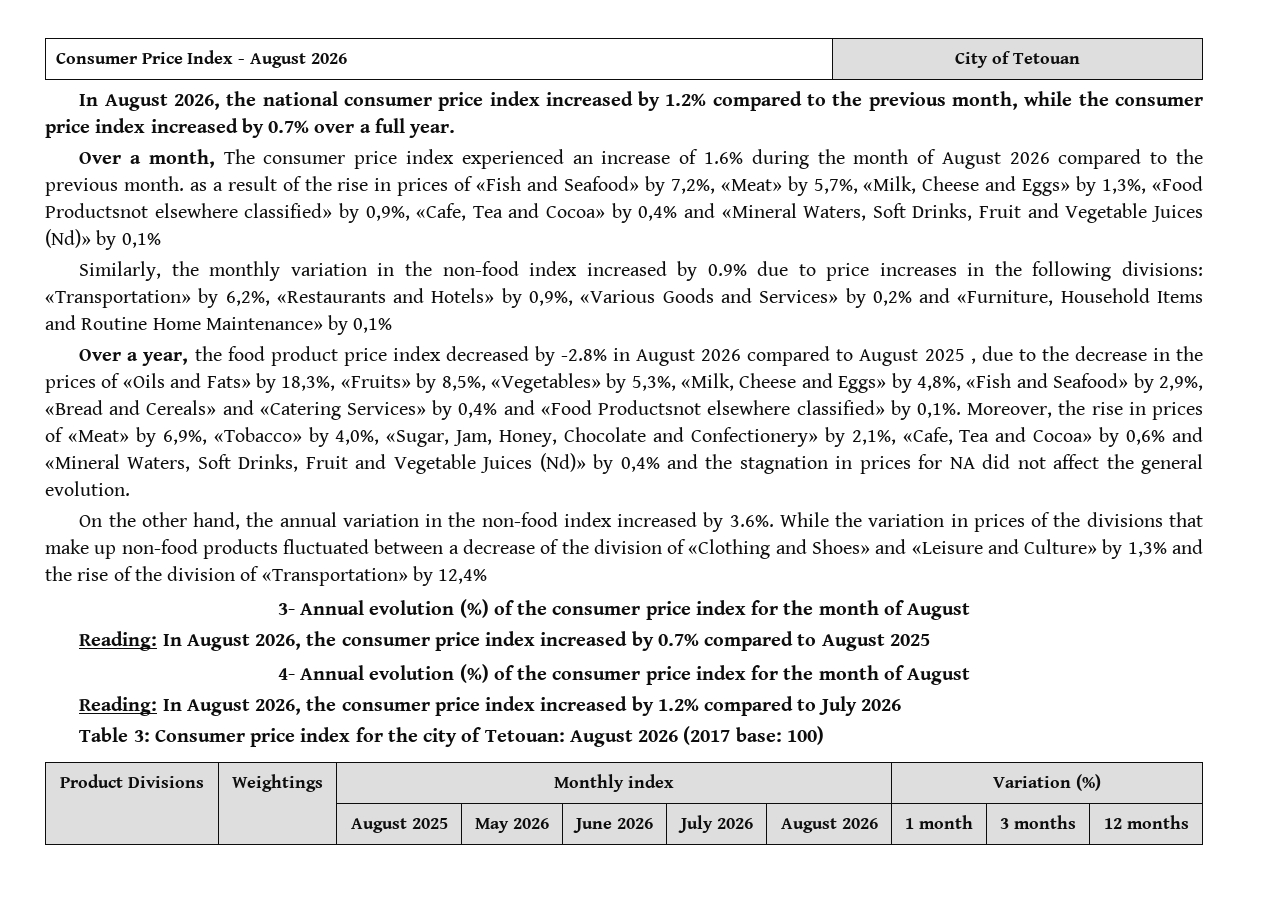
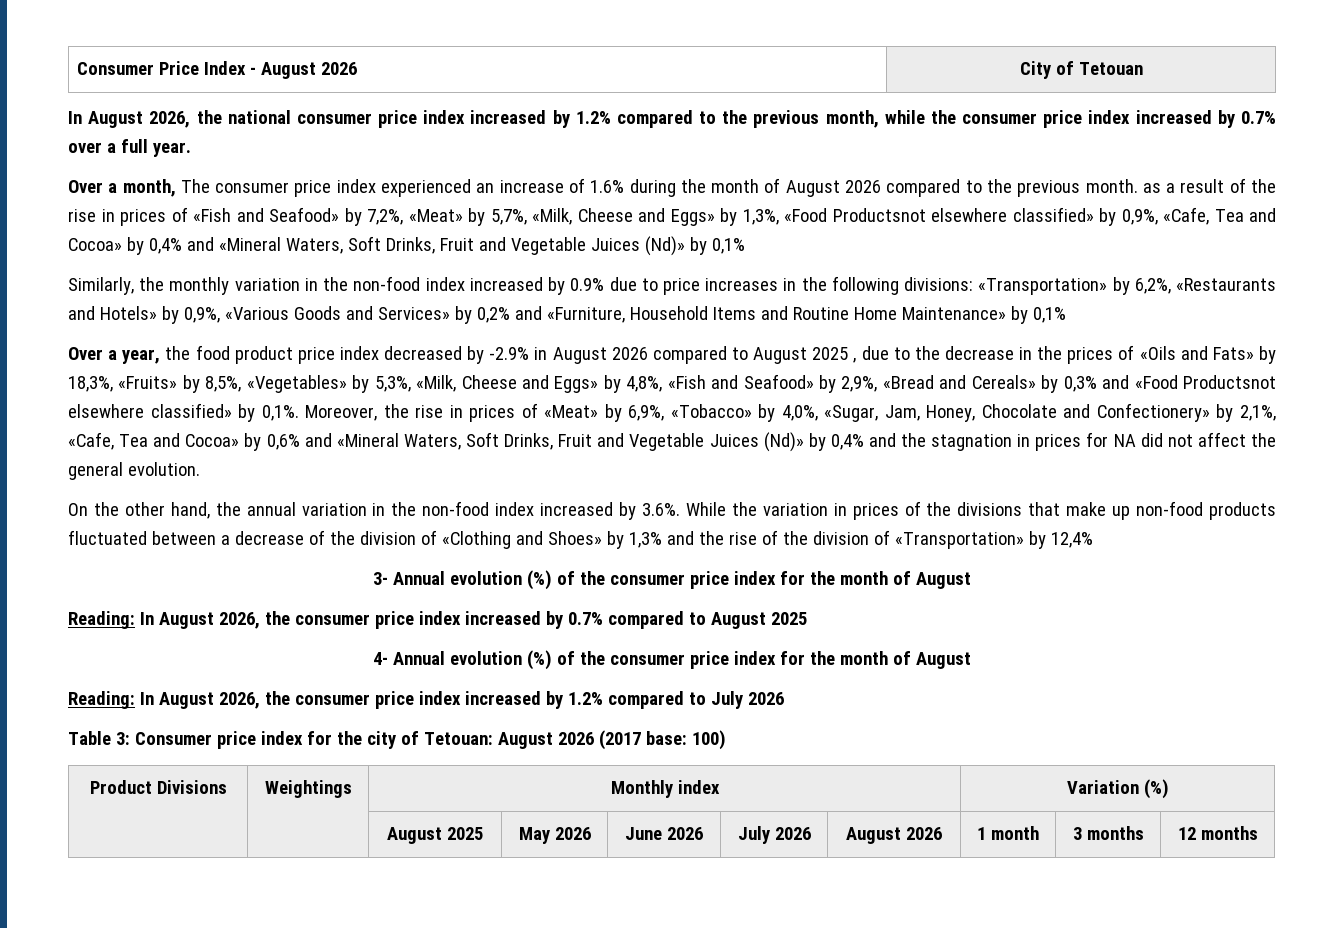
[561,349,608,361] -2.8% -> [489,347,530,360] -2.9%
[222,400,498,420] and «Catering Services» by 0,4% -> [1041,375,1097,393] by 0,3%
[875,539,1098,554] and «Leisure and Culture» -> (602, 538) none

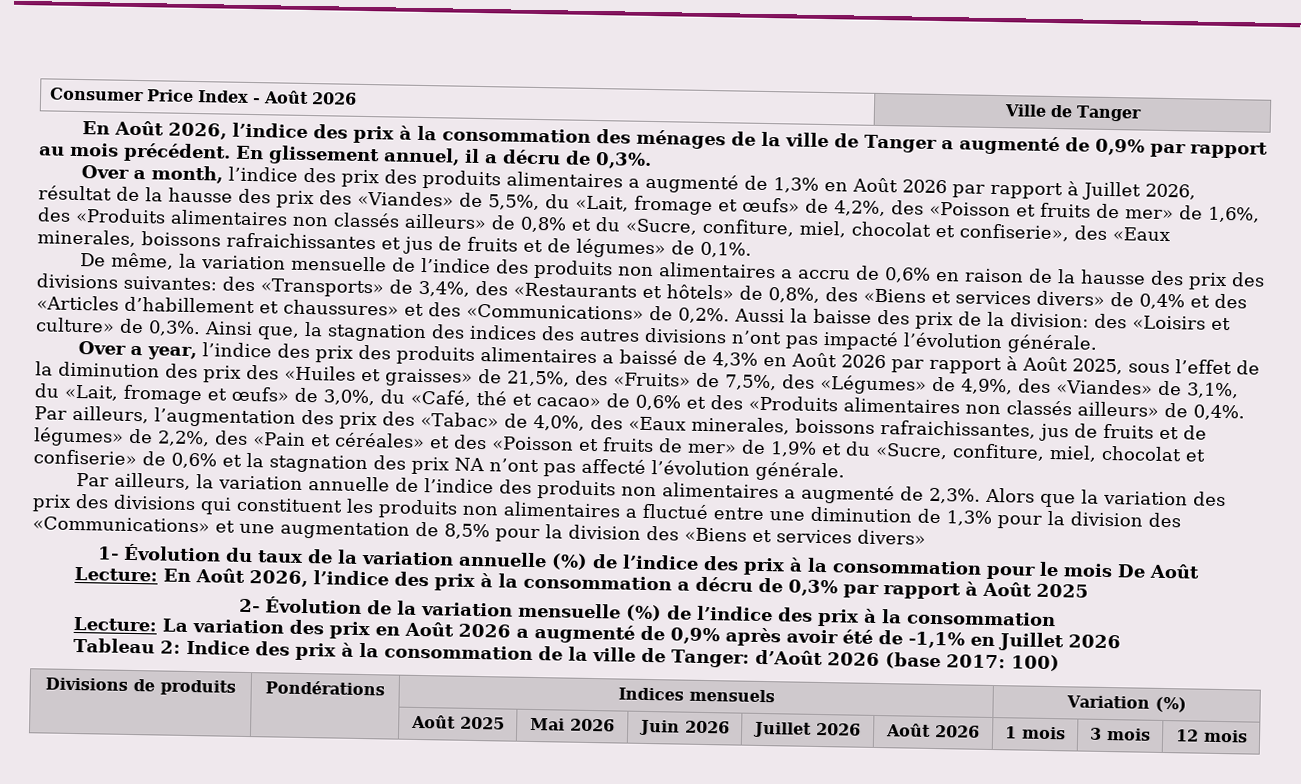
[261,62,358,79] [1019,61,1143,79] [68,110,1276,128] [68,139,191,157] [68,178,1277,197] [68,207,1276,226] [68,236,745,256] [68,276,1277,295] [68,306,1066,324] [68,345,1277,364] [68,374,1277,393] [68,403,1276,422] [68,432,1277,452] [68,462,200,480] [68,501,1276,520] [68,530,1093,549] [373,570,971,590] [68,611,807,629] [373,650,971,670] [68,691,784,709] [68,730,687,750] August 2026 | City of Tetouan // In August 2026, the national consumer price index increased by 1.2% compared to the previous month, while the consumer price index increased by 0.7% over a full year. // Over a month, The consumer price index experienced an increase of 1.6% during the month of August 2026 compared to the previous month. as a result of the rise in prices of «Fish and Seafood» by 7,2%, «Meat» by 5,7%, «Milk, Cheese and Eggs» by 1,3%, «Food Productsnot elsewhere classified» by 0,9%, «Cafe, Tea and Cocoa» by 0,4% and «Mineral Waters, Soft Drinks, Fruit and Vegetable Juices (Nd)» by 0,1% // Similarly, the monthly variation in the non-food index increased by 0.9% due to price increases in the following divisions: «Transportation» by 6,2%, «Restaurants and Hotels» by 0,9%, «Various Goods and Services» by 0,2% and «Furniture, Household Items and Routine Home Maintenance» by 0,1% // Over a year, the food product price index decreased by -2.9% in August 2026 compared to August 2025 , due to the decrease in the prices of «Oils and Fats» by 18,3%, «Fruits» by 8,5%, «Vegetables» by 5,3%, «Milk, Cheese and Eggs» by 4,8%, «Fish and Seafood» by 2,9%, «Bread and Cereals» by 0,3% and «Food Productsnot elsewhere classified» by 0,1%. Moreover, the rise in prices of «Meat» by 6,9%, «Tobacco» by 4,0%, «Sugar, Jam, Honey, Chocolate and Confectionery» by 2,1%, «Cafe, Tea and Cocoa» by 0,6% and «Mineral Waters, Soft Drinks, Fruit and Vegetable Juices (Nd)» by 0,4% and the stagnation in prices for NA did not affect the general evolution. // On the other hand, the annual variation in the non-food index increased by 3.6%. While the variation in prices of the divisions that make up non-food products fluctuated between a decrease of the division of «Clothing and Shoes» by 1,3% and the rise of the division of «Transportation» by 12,4% // 3- Annual evolution (%) of the consumer price index for the month of August // Reading: In August 2026, the consumer price index increased by 0.7% compared to August 2025 // 4- Annual evolution (%) of the consumer price index for the month of August // Reading: In August 2026, the consumer price index increased by 1.2% compared to July 2026 // Table 3: Consumer price index for the city of Tetouan: August 2026 (2017 base: -> [262,90,357,105] [1003,104,1142,122] [82,120,1269,159] [39,142,652,169] [81,165,1197,201] [38,185,1260,223] [37,207,1170,242] [37,229,752,259] [80,252,1266,291] [36,273,1247,310] [36,295,1231,331] [35,317,1098,354] [78,341,1261,375] [35,361,1239,399] [34,383,1245,421] [34,405,1207,442] [33,427,1206,462] [33,449,845,482] [76,472,1227,508] [32,493,1181,529] [32,516,926,545] [96,543,1200,580] [74,566,1090,600] [238,596,1056,627] [73,616,1122,652] [73,637,1007,670] Août 2026 | Ville de Tanger // En Août 2026, l’indice des prix à la consommation des ménages de la ville de Tanger a augmenté de 0,9% par rapport au mois précédent. En glissement annuel, il a décru de 0,3%. // Over a month, l’indice des prix des produits alimentaires a augmenté de 1,3% en Août 2026 par rapport à Juillet 2026, résultat de la hausse des prix des «Viandes» de 5,5%, du «Lait, fromage et œufs» de 4,2%, des «Poisson et fruits de mer» de 1,6%, des «Produits alimentaires non classés ailleurs» de 0,8% et du «Sucre, confiture, miel, chocolat et confiserie», des «Eaux minerales, boissons rafraichissantes et jus de fruits et de légumes» de 0,1%. // De même, la variation mensuelle de l’indice des produits non alimentaires a accru de 0,6% en raison de la hausse des prix des divisions suivantes: des «Transports» de 3,4%, des «Restaurants et hôtels» de 0,8%, des «Biens et services divers» de 0,4% et des «Articles d’habillement et chaussures» et des «Communications» de 0,2%. Aussi la baisse des prix de la division: des «Loisirs et culture» de 0,3%. Ainsi que, la stagnation des indices des autres divisions n’ont pas impacté l’évolution générale. // Over a year, l’indice des prix des produits alimentaires a baissé de 4,3% en Août 2026 par rapport à Août 2025, sous l’effet de la diminution des prix des «Huiles et graisses» de 21,5%, des «Fruits» de 7,5%, des «Légumes» de 4,9%, des «Viandes» de 3,1%, du «Lait, fromage et œufs» de 3,0%, du «Café, thé et cacao» de 0,6% et des «Produits alimentaires non classés ailleurs» de 0,4%. Par ailleurs, l’augmentation des prix des «Tabac» de 4,0%, des «Eaux minerales, boissons rafraichissantes, jus de fruits et de légumes» de 2,2%, des «Pain et céréales» et des «Poisson et fruits de mer» de 1,9% et du «Sucre, confiture, miel, chocolat et confiserie» de 0,6% et la stagnation des prix NA n’ont pas affecté l’évolution générale. // Par ailleurs, la variation annuelle de l’indice des produits non alimentaires a augmenté de 2,3%. Alors que la variation des prix des divisions qui constituent les produits non alimentaires a fluctué entre une diminution de 1,3% pour la division des «Communications» et une augmentation de 8,5% pour la division des «Biens et services divers» // 1- Évolution du taux de la variation annuelle (%) de l’indice des prix à la consommation pour le mois De Août // Lecture: En Août 2026, l’indice des prix à la consommation a décru de 0,3% par rapport à Août 2025 // 2- Évolution de la variation mensuelle (%) de l’indice des prix à la consommation // Lecture: La variation des prix en Août 2026 a augmenté de 0,9% après avoir été de -1,1% en Juillet 2026 // Tableau 2: Indice des prix à la consommation de la ville de Tanger: d’Août 2026 (base 2017:
[89,780,152,794] Product -> (1061, 663) none
[264,780,352,798] [610,780,720,798] | Weightings | Monthly index -> [133,679,236,696] [265,680,385,696] [617,687,775,703] de produits | Pondérations | Indices mensuels
[387,827,443,844] August -> [410,714,456,729] Août
[518,827,591,844] [625,827,703,840] [737,826,811,844] [846,827,902,844] May 2026 | June 2026 | July 2026 | August -> [530,717,615,732] [638,719,730,736] [752,721,862,738] [886,723,931,737] Mai 2026 | Juin 2026 | Juillet 2026 | Août
[990,826,1039,840] month -> [1022,726,1066,740] mois
[1086,826,1144,840] months -> [1106,728,1151,741] mois
[1200,826,1258,840] months -> [1202,729,1248,743] mois

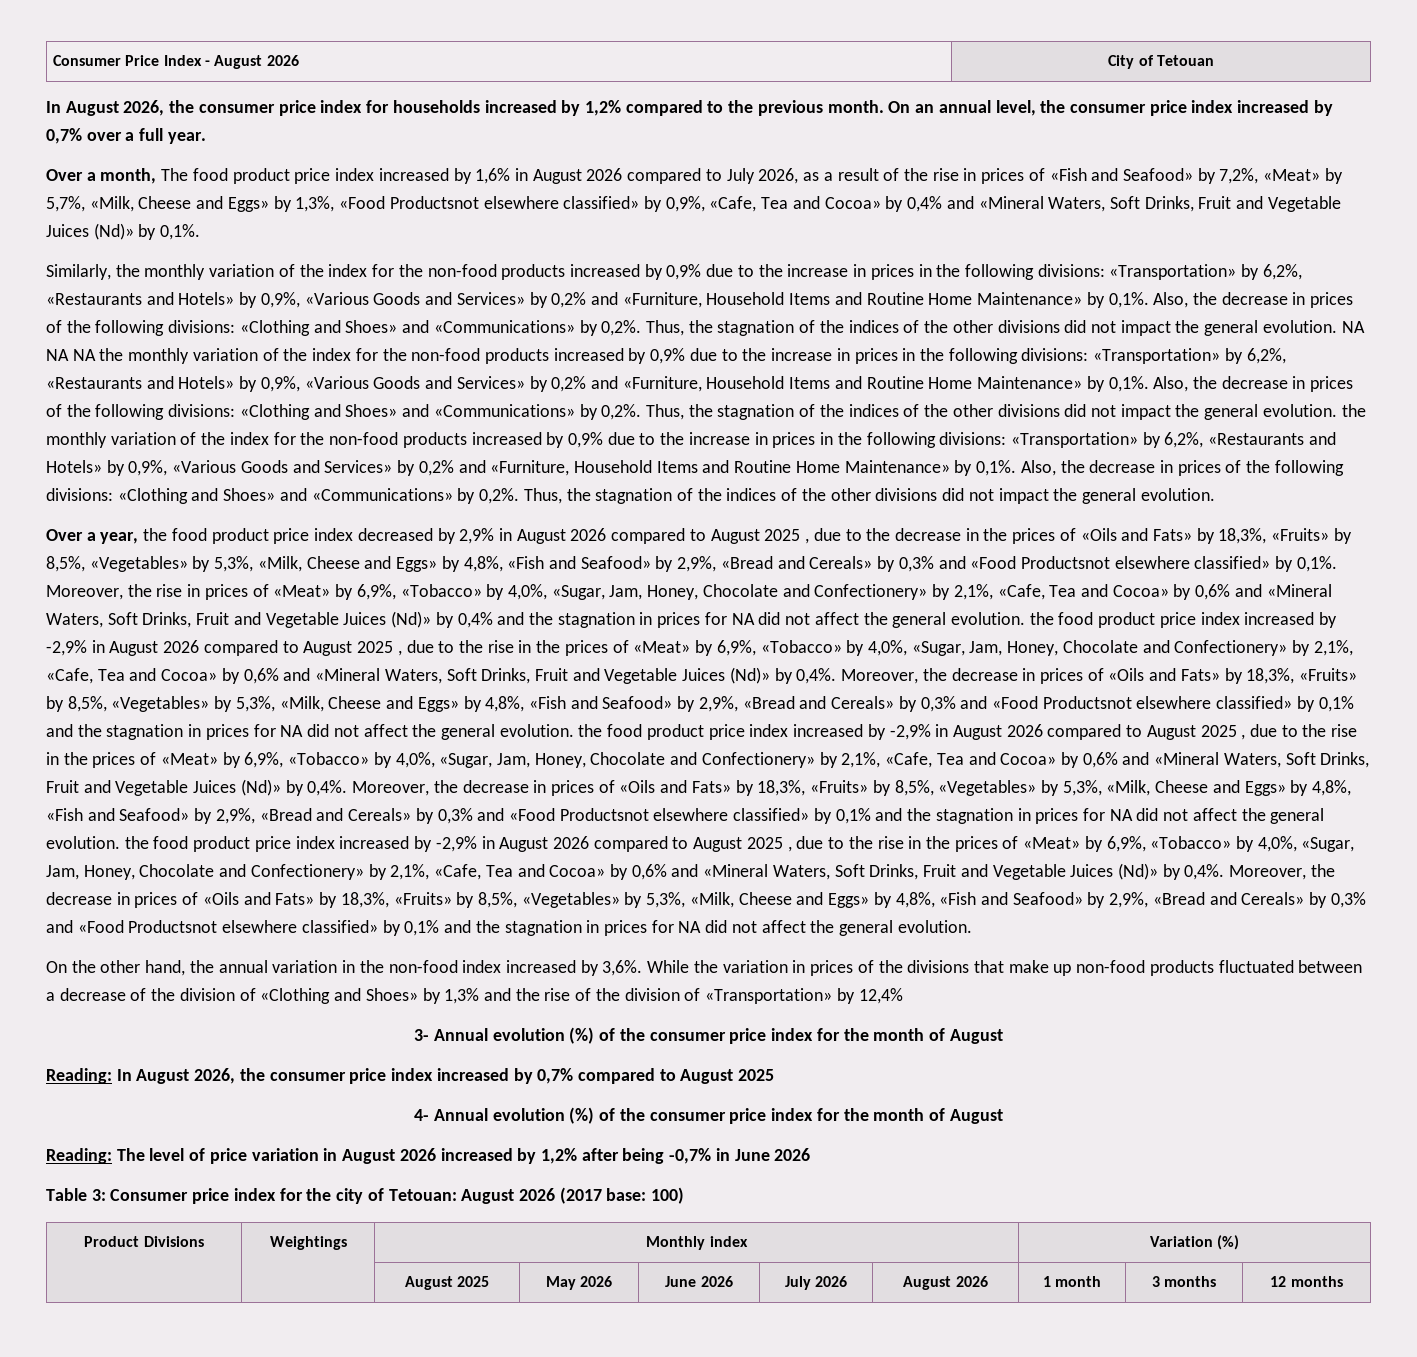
[262,90,357,105] [1003,104,1142,122] [82,120,1269,159] [39,142,652,169] [81,165,1197,201] [38,185,1260,223] [37,207,1170,242] [37,229,752,259] [80,252,1266,291] [36,273,1247,310] [36,295,1231,331] [35,317,1098,354] [78,341,1261,375] [35,361,1239,399] [34,383,1245,421] [34,405,1207,442] [33,427,1206,462] [33,449,845,482] [76,472,1227,508] [32,493,1181,529] [32,516,926,545] [96,543,1200,580] [74,566,1090,600] [238,596,1056,627] [73,616,1122,652] [73,637,1007,670] Août 2026 | Ville de Tanger // En Août 2026, l’indice des prix à la consommation des ménages de la ville de Tanger a augmenté de 0,9% par rapport au mois précédent. En glissement annuel, il a décru de 0,3%. // Over a month, l’indice des prix des produits alimentaires a augmenté de 1,3% en Août 2026 par rapport à Juillet 2026, résultat de la hausse des prix des «Viandes» de 5,5%, du «Lait, fromage et œufs» de 4,2%, des «Poisson et fruits de mer» de 1,6%, des «Produits alimentaires non classés ailleurs» de 0,8% et du «Sucre, confiture, miel, chocolat et confiserie», des «Eaux minerales, boissons rafraichissantes et jus de fruits et de légumes» de 0,1%. // De même, la variation mensuelle de l’indice des produits non alimentaires a accru de 0,6% en raison de la hausse des prix des divisions suivantes: des «Transports» de 3,4%, des «Restaurants et hôtels» de 0,8%, des «Biens et services divers» de 0,4% et des «Articles d’habillement et chaussures» et des «Communications» de 0,2%. Aussi la baisse des prix de la division: des «Loisirs et culture» de 0,3%. Ainsi que, la stagnation des indices des autres divisions n’ont pas impacté l’évolution générale. // Over a year, l’indice des prix des produits alimentaires a baissé de 4,3% en Août 2026 par rapport à Août 2025, sous l’effet de la diminution des prix des «Huiles et graisses» de 21,5%, des «Fruits» de 7,5%, des «Légumes» de 4,9%, des «Viandes» de 3,1%, du «Lait, fromage et œufs» de 3,0%, du «Café, thé et cacao» de 0,6% et des «Produits alimentaires non classés ailleurs» de 0,4%. Par ailleurs, l’augmentation des prix des «Tabac» de 4,0%, des «Eaux minerales, boissons rafraichissantes, jus de fruits et de légumes» de 2,2%, des «Pain et céréales» et des «Poisson et fruits de mer» de 1,9% et du «Sucre, confiture, miel, chocolat et confiserie» de 0,6% et la stagnation des prix NA n’ont pas affecté l’évolution générale. // Par ailleurs, la variation annuelle de l’indice des produits non alimentaires a augmenté de 2,3%. Alors que la variation des prix des divisions qui constituent les produits non alimentaires a fluctué entre une diminution de 1,3% pour la division des «Communications» et une augmentation de 8,5% pour la division des «Biens et services divers» // 1- Évolution du taux de la variation annuelle (%) de l’indice des prix à la consommation pour le mois De Août // Lecture: En Août 2026, l’indice des prix à la consommation a décru de 0,3% par rapport à Août 2025 // 2- Évolution de la variation mensuelle (%) de l’indice des prix à la consommation // Lecture: La variation des prix en Août 2026 a augmenté de 0,9% après avoir été de -1,1% en Juillet 2026 // Tableau 2: Indice des prix à la consommation de la ville de Tanger: d’Août 2026 (base 2017: -> [214,55,299,69] [1108,55,1214,69] [46,100,1333,116] [46,128,206,144] [46,168,1343,184] [46,196,1341,212] [46,223,201,240] [46,264,1302,280] [46,292,1354,308] [46,320,1365,336] [46,348,1286,364] [46,376,1354,392] [46,404,1366,420] [46,432,1336,448] [46,460,1344,476] [46,488,1215,504] [46,528,1352,544] [46,556,1337,572] [46,584,1332,600] [46,611,1338,628] [46,640,1353,656] [46,667,1358,684] [46,696,1354,712] [46,724,1358,740] [46,752,1370,768] [46,779,1352,796] [46,808,1325,824] [46,836,1355,852] [46,863,1335,880] [46,892,1366,908] [46,920,972,936] [46,960,1363,976] [46,988,903,1004] [414,1027,1003,1044] [46,1068,775,1084] [414,1107,1003,1124] [46,1148,811,1164] [46,1187,647,1204] August 2026 | City of Tetouan // In August 2026, the consumer price index for households increased by 1,2% compared to the previous month. On an annual level, the consumer price index increased by 0,7% over a full year. // Over a month, The food product price index increased by 1,6% in August 2026 compared to July 2026, as a result of the rise in prices of «Fish and Seafood» by 7,2%, «Meat» by 5,7%, «Milk, Cheese and Eggs» by 1,3%, «Food Productsnot elsewhere classified» by 0,9%, «Cafe, Tea and Cocoa» by 0,4% and «Mineral Waters, Soft Drinks, Fruit and Vegetable Juices (Nd)» by 0,1%. // Similarly, the monthly variation of the index for the non-food products increased by 0,9% due to the increase in prices in the following divisions: «Transportation» by 6,2%, «Restaurants and Hotels» by 0,9%, «Various Goods and Services» by 0,2% and «Furniture, Household Items and Routine Home Maintenance» by 0,1%. Also, the decrease in prices of the following divisions: «Clothing and Shoes» and «Communications» by 0,2%. Thus, the stagnation of the indices of the other divisions did not impact the general evolution. NA NA NA the monthly variation of the index for the non-food products increased by 0,9% due to the increase in prices in the following divisions: «Transportation» by 6,2%, «Restaurants and Hotels» by 0,9%, «Various Goods and Services» by 0,2% and «Furniture, Household Items and Routine Home Maintenance» by 0,1%. Also, the decrease in prices of the following divisions: «Clothing and Shoes» and «Communications» by 0,2%. Thus, the stagnation of the indices of the other divisions did not impact the general evolution. the monthly variation of the index for the non-food products increased by 0,9% due to the increase in prices in the following divisions: «Transportation» by 6,2%, «Restaurants and Hotels» by 0,9%, «Various Goods and Services» by 0,2% and «Furniture, Household Items and Routine Home Maintenance» by 0,1%. Also, the decrease in prices of the following divisions: «Clothing and Shoes» and «Communications» by 0,2%. Thus, the stagnation of the indices of the other divisions did not impact the general evolution. // Over a year, the food product price index decreased by 2,9% in August 2026 compared to August 2025 , due to the decrease in the prices of «Oils and Fats» by 18,3%, «Fruits» by 8,5%, «Vegetables» by 5,3%, «Milk, Cheese and Eggs» by 4,8%, «Fish and Seafood» by 2,9%, «Bread and Cereals» by 0,3% and «Food Productsnot elsewhere classified» by 0,1%. Moreover, the rise in prices of «Meat» by 6,9%, «Tobacco» by 4,0%, «Sugar, Jam, Honey, Chocolate and Confectionery» by 2,1%, «Cafe, Tea and Cocoa» by 0,6% and «Mineral Waters, Soft Drinks, Fruit and Vegetable Juices (Nd)» by 0,4% and the stagnation in prices for NA did not affect the general evolution. the food product price index increased by -2,9% in August 2026 compared to August 2025 , due to the rise in the prices of «Meat» by 6,9%, «Tobacco» by 4,0%, «Sugar, Jam, Honey, Chocolate and Confectionery» by 2,1%, «Cafe, Tea and Cocoa» by 0,6% and «Mineral Waters, Soft Drinks, Fruit and Vegetable Juices (Nd)» by 0,4%. Moreover, the decrease in prices of «Oils and Fats» by 18,3%, «Fruits» by 8,5%, «Vegetables» by 5,3%, «Milk, Cheese and Eggs» by 4,8%, «Fish and Seafood» by 2,9%, «Bread and Cereals» by 0,3% and «Food Productsnot elsewhere classified» by 0,1% and the stagnation in prices for NA did not affect the general evolution. the food product price index increased by -2,9% in August 2026 compared to August 2025 , due to the rise in the prices of «Meat» by 6,9%, «Tobacco» by 4,0%, «Sugar, Jam, Honey, Chocolate and Confectionery» by 2,1%, «Cafe, Tea and Cocoa» by 0,6% and «Mineral Waters, Soft Drinks, Fruit and Vegetable Juices (Nd)» by 0,4%. Moreover, the decrease in prices of «Oils and Fats» by 18,3%, «Fruits» by 8,5%, «Vegetables» by 5,3%, «Milk, Cheese and Eggs» by 4,8%, «Fish and Seafood» by 2,9%, «Bread and Cereals» by 0,3% and «Food Productsnot elsewhere classified» by 0,1% and the stagnation in prices for NA did not affect the general evolution. the food product price index increased by -2,9% in August 2026 compared to August 2025 , due to the rise in the prices of «Meat» by 6,9%, «Tobacco» by 4,0%, «Sugar, Jam, Honey, Chocolate and Confectionery» by 2,1%, «Cafe, Tea and Cocoa» by 0,6% and «Mineral Waters, Soft Drinks, Fruit and Vegetable Juices (Nd)» by 0,4%. Moreover, the decrease in prices of «Oils and Fats» by 18,3%, «Fruits» by 8,5%, «Vegetables» by 5,3%, «Milk, Cheese and Eggs» by 4,8%, «Fish and Seafood» by 2,9%, «Bread and Cereals» by 0,3% and «Food Productsnot elsewhere classified» by 0,1% and the stagnation in prices for NA did not affect the general evolution. // On the other hand, the annual variation in the non-food index increased by 3,6%. While the variation in prices of the divisions that make up non-food products fluctuated between a decrease of the division of «Clothing and Shoes» by 1,3% and the rise of the division of «Transportation» by 12,4% // 3- Annual evolution (%) of the consumer price index for the month of August // Reading: In August 2026, the consumer price index increased by 0,7% compared to August 2025 // 4- Annual evolution (%) of the consumer price index for the month of August // Reading: The level of price variation in August 2026 increased by 1,2% after being -0,7% in June 2026 // Table 3: Consumer price index for the city of Tetouan: August 2026 (2017 base:
(1061, 663) none -> [84,1236,140,1247] Product
[133,679,236,696] [265,680,385,696] [617,687,775,703] de produits | Pondérations | Indices mensuels -> [269,1236,347,1250] [646,1236,748,1250] | Weightings | Monthly index
[410,714,456,729] Août -> [404,1276,453,1290] August
[530,717,615,732] [638,719,730,736] [752,721,862,738] [886,723,931,737] Mai 2026 | Juin 2026 | Juillet 2026 | Août -> [545,1276,613,1290] [665,1276,733,1287] [784,1276,848,1290] [903,1276,952,1290] May 2026 | June 2026 | July 2026 | August
[1022,726,1066,740] mois -> [1055,1276,1102,1287] month
[1106,728,1151,741] mois -> [1164,1276,1217,1287] months
[1202,729,1248,743] mois -> [1290,1276,1343,1287] months

